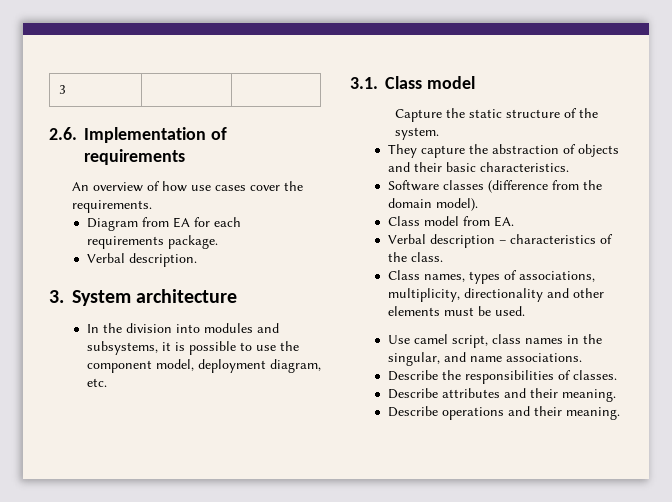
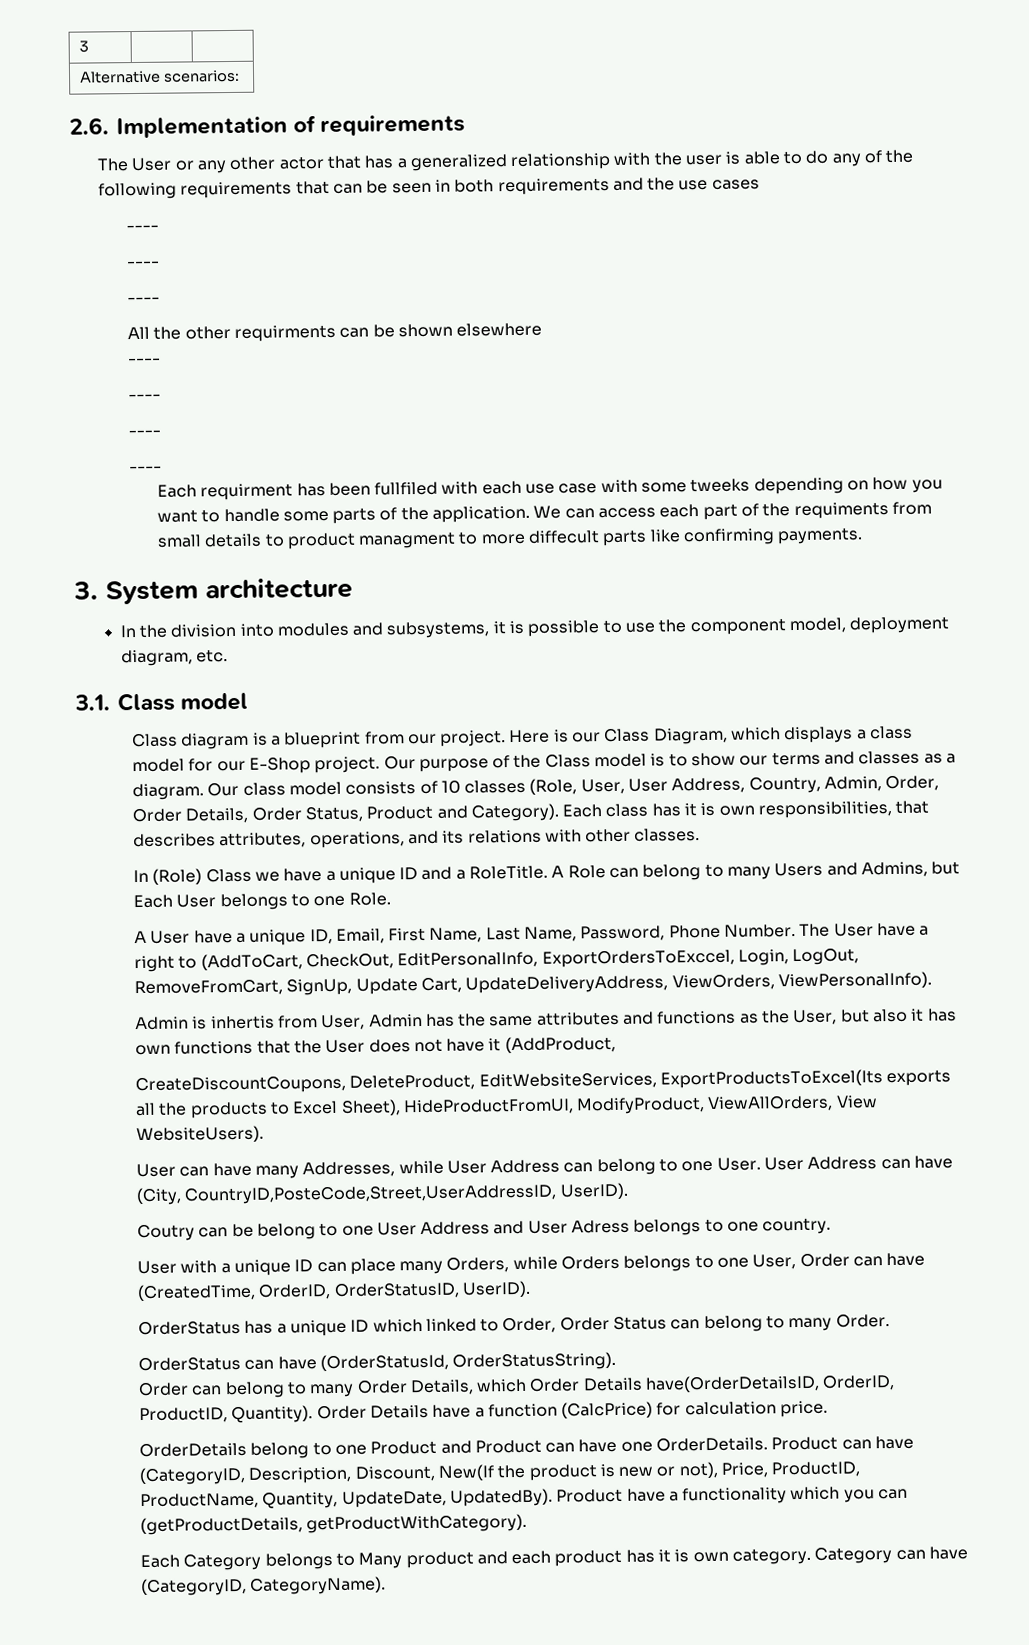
(66, 89) none -> [79,69,241,84] // Alternative scenarios:
[71,181,303,192] [71,200,152,213] [87,217,242,231] [87,235,219,249] [87,253,198,267] An overview of how use cases cover the requirements. // Diagram from EA for each requirements package. // Verbal description. -> [96,149,914,174] [97,177,760,200] [125,224,159,232] [126,260,160,268] [126,296,160,304] [126,322,543,342] [127,357,161,365] [127,393,161,401] [127,429,161,437] [128,465,162,473] [156,476,943,501] [156,501,933,524] [156,527,864,550] The User or any other actor that has a generalized relationship with the user is able to do any of the following requirements that can be seen in both requirements and the use cases // ---- // ---- // ---- // All the other requirments can be shown elsewhere // ---- // ---- // ---- // ---- // Each requirment has been fullfiled with each use case with some tweeks depending on how you want to handle some parts of the application. We can access each part of the requiments from small details to product managment to more diffecult parts like confirming payments.
[395,108,599,122] [395,127,440,140] [388,144,620,158] [388,162,570,172] [388,180,603,193] [388,198,479,211] [388,216,515,227] [388,234,614,248] [388,252,444,262] [388,270,596,284] [388,288,605,302] [388,306,526,316] [388,334,603,348] [388,352,583,366] [388,370,618,384] [388,388,617,402] [388,406,621,420] Capture the static structure of the system. // They capture the abstraction of objects and their basic characteristics. // Software classes (difference from the domain model). // Class model from EA. // Verbal description – characteristics of the class. // Class names, types of associations, multiplicity, directionality and other elements must be used. // Use camel script, class names in the singular, and name associations. // Describe the responsibilities of classes. // Describe attributes and their meaning. // Describe operations and their meaning. -> [131,725,914,750] [131,750,957,774] [131,775,940,801] [131,800,930,824] [132,828,701,849] [132,861,961,885] [132,892,391,911] [133,922,930,946] [133,948,860,973] [133,971,932,997] [134,1008,957,1031] [134,1035,616,1056] [134,1069,952,1095] [134,1095,878,1119] [135,1125,264,1144] [135,1155,954,1179] [135,1182,629,1206] [136,1217,832,1242] [136,1252,926,1277] [136,1280,531,1302] [137,1314,890,1337] [137,1351,617,1372] [137,1374,896,1399] [138,1400,829,1424] [138,1435,915,1459] [138,1461,861,1486] [139,1486,909,1510] [139,1513,528,1536] [139,1546,969,1571] [140,1576,387,1597] Class diagram is a blueprint from our project. Here is our Class Diagram, which displays a class model for our E-Shop project. Our purpose of the Class model is to show our terms and classes as a diagram. Our class model consists of 10 classes (Role, User, User Address, Country, Admin, Order, Order Details, Order Status, Product and Category). Each class has it is own responsibilities, that describes attributes, operations, and its relations with other classes. // In (Role) Class we have a unique ID and a RoleTitle. A Role can belong to many Users and Admins, but Each User belongs to one Role. // A User have a unique ID, Email, First Name, Last Name, Password, Phone Number. The User have a right to (AddToCart, CheckOut, EditPersonalInfo, ExportOrdersToExccel, Login, LogOut, RemoveFromCart, SignUp, Update Cart, UpdateDeliveryAddress, ViewOrders, ViewPersonalInfo). // Admin is inhertis from User, Admin has the same attributes and functions as the User, but also it has own functions that the User does not have it (AddProduct, // CreateDiscountCoupons, DeleteProduct, EditWebsiteServices, ExportProductsToExcel(Its exports all the products to Excel Sheet), HideProductFromUI, ModifyProduct, ViewAllOrders, View WebsiteUsers). // User can have many Addresses, while User Address can belong to one User. User Address can have (City, CountryID,PosteCode,Street,UserAddressID, UserID). // Coutry can be belong to one User Address and User Adress belongs to one country. // User with a unique ID can place many Orders, while Orders belongs to one User, Order can have (CreatedTime, OrderID, OrderStatusID, UserID). // OrderStatus has a unique ID which linked to Order, Order Status can belong to many Order. // OrderStatus can have (OrderStatusId, OrderStatusString). // Order can belong to many Order Details, which Order Details have(OrderDetailsID, OrderID, ProductID, Quantity). Order Details have a function (CalcPrice) for calculation price. // OrderDetails belong to one Product and Product can have one OrderDetails. Product can have (CategoryID, Description, Discount, New(If the product is new or not), Price, ProductID, ProductName, Quantity, UpdateDate, UpdatedBy). Product have a functionality which you can (getProductDetails, getProductWithCategory). // Each Category belongs to Many product and each product has it is own category. Category can have (CategoryID, CategoryName).

